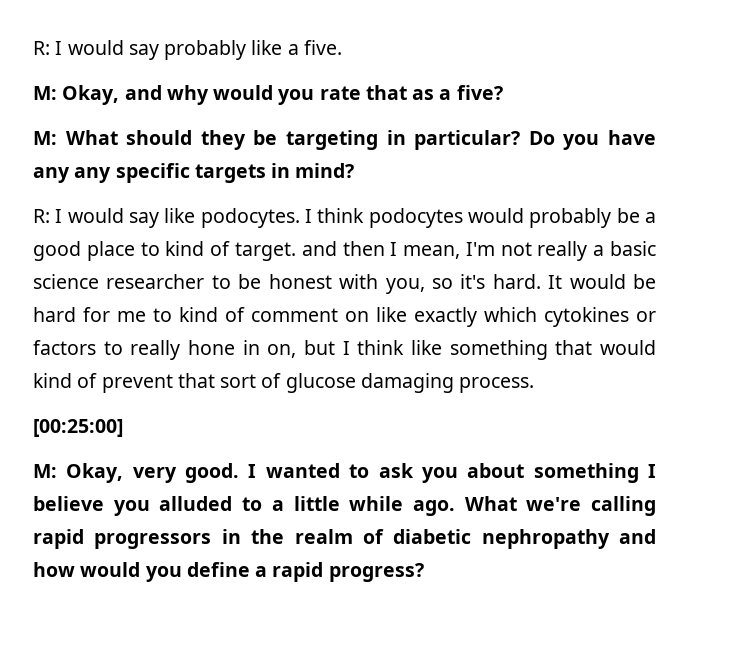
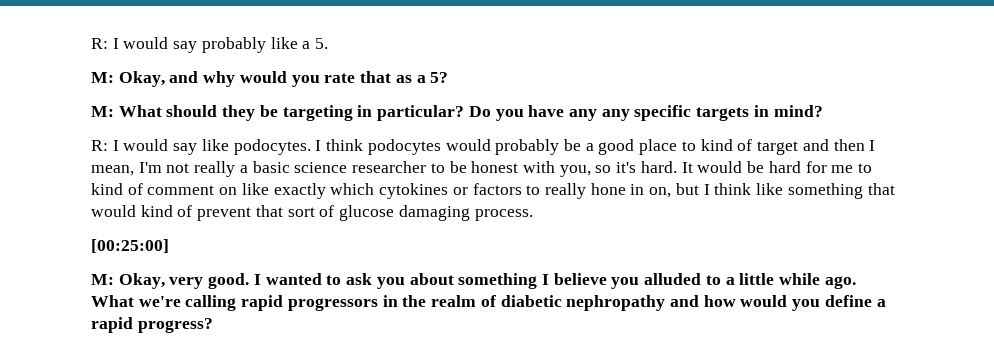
[303,40,342,55] five. -> [315,38,329,49] 5.
[456,85,503,100] five? -> [430,72,449,83] 5?
[234,242,296,261] target. -> [757,141,799,155] target

